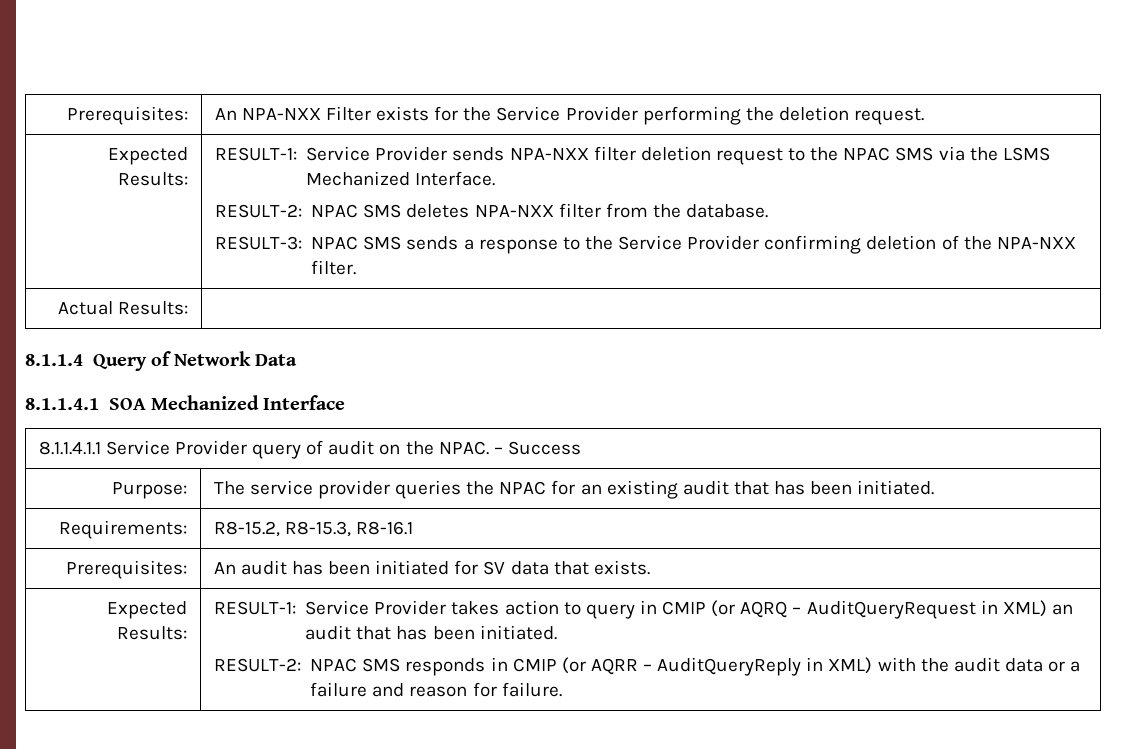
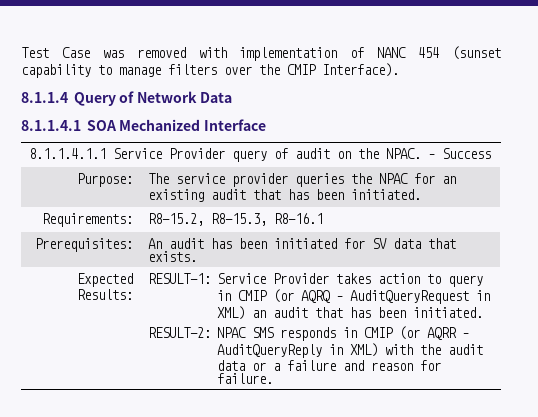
[67,106,189,125] [214,106,925,125] [108,147,189,165] [118,172,189,186] [214,146,1050,165] [306,171,496,186] [214,203,769,218] [214,235,1076,254] [311,260,357,275] [58,301,189,315] Prerequisites: | An NPA-NXX Filter exists for the Service Provider performing the deletion request. // Expected Results: | RESULT-1: Service Provider sends NPA-NXX filter deletion request to the NPAC SMS via the LSMS Mechanized Interface. // RESULT-2: NPAC SMS deletes NPA-NXX filter from the database. // RESULT-3: NPAC SMS sends a response to the Service Provider confirming deletion of the NPA-NXX filter. // Actual Results: | -> [21,46,502,61] [21,63,399,78] Test Case was removed with implementation of NANC 454 (sunset capability to manage filters over the CMIP Interface).

